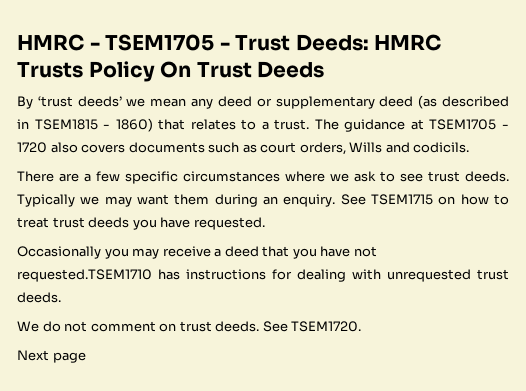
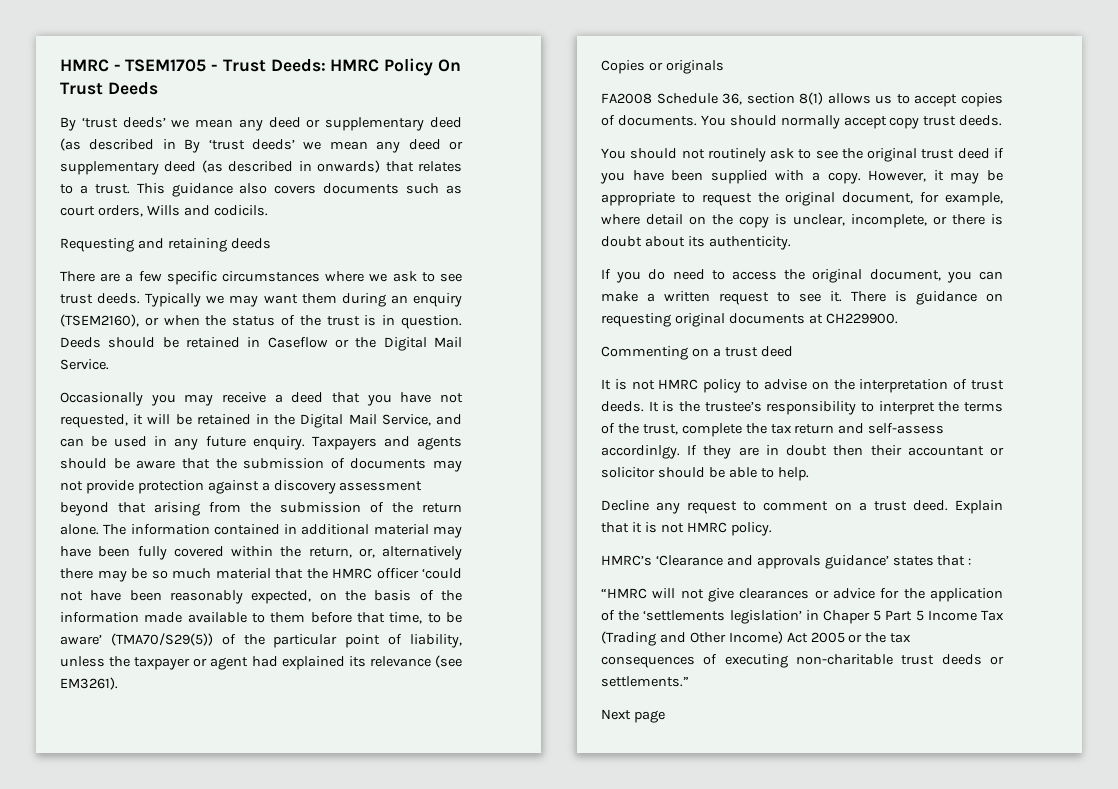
[17,62,83,78] Trusts -> (380, 65) none
[34,118,153,132] TSEM1815 - 1860) -> [184,139,463,153] [60,160,381,175] By ‘trust deeds’ we mean any deed or supplementary deed (as described in onwards)
[314,119,510,132] [17,142,47,153] The guidance at TSEM1705 - 1720 -> [136,183,233,197] This guidance
(470, 147) none -> [60,238,271,252] // Requesting and retaining deeds
[283,194,509,207] [17,217,265,230] enquiry. See TSEM1715 on how to treat trust deeds you have requested. -> [412,293,462,307] [60,314,463,329] [60,337,462,351] [60,359,109,370] enquiry (TSEM2160), or when the status of the trust is in question. Deeds should be retained in Caseflow or the Digital Mail Service.
[17,269,509,282] [17,292,61,303] [17,321,362,332] requested.TSEM1710 has instructions for dealing with unrequested trust deeds. // We do not comment on trust deeds. See TSEM1720. -> [60,414,462,428] [60,436,462,450] [60,458,462,472] [60,480,423,494] [60,502,462,516] [60,524,462,538] [60,546,462,560] [60,568,462,582] [60,590,462,604] [60,612,462,624] [60,633,462,648] [60,655,462,670] [60,677,118,690] [601,60,724,74] [601,92,1003,107] [601,115,1003,129] [601,148,1004,162] [600,170,1004,184] [601,192,1004,206] [601,214,1003,228] [601,236,791,250] [601,269,1003,283] [601,291,1003,305] [601,313,898,327] [601,346,793,360] [601,379,1004,393] [601,401,1003,415] [601,423,945,437] [601,445,1004,459] [601,467,809,481] [601,500,1003,514] [601,522,772,536] [601,555,972,569] [601,588,1003,602] [601,610,1004,624] [601,631,912,646] [601,654,1004,668] [601,676,689,687] requested, it will be retained in the Digital Mail Service, and can be used in any future enquiry. Taxpayers and agents should be aware that the submission of documents may not provide protection against a discovery assessment beyond that arising from the submission of the return alone. The information contained in additional material may have been fully covered within the return, or, alternatively there may be so much material that the HMRC officer ‘could not have been reasonably expected, on the basis of the information made available to them before that time, to be aware’ (TMA70/S29(5)) of the particular point of liability, unless the taxpayer or agent had explained its relevance (see EM3261). // Copies or originals // FA2008 Schedule 36, section 8(1) allows us to accept copies of documents. You should normally accept copy trust deeds. // You should not routinely ask to see the original trust deed if you have been supplied with a copy. However, it may be appropriate to request the original document, for example, where detail on the copy is unclear, incomplete, or there is doubt about its authenticity. // If you do need to access the original document, you can make a written request to see it. There is guidance on requesting original documents at CH229900. // Commenting on a trust deed // It is not HMRC policy to advise on the interpretation of trust deeds. It is the trustee’s responsibility to interpret the terms of the trust, complete the tax return and self-assess accordinlgy. If they are in doubt then their accountant or solicitor should be able to help. // Decline any request to comment on a trust deed. Explain that it is not HMRC policy. // HMRC’s ‘Clearance and approvals guidance’ states that : // “HMRC will not give clearances or advice for the application of the ‘settlements legislation’ in Chaper 5 Part 5 Income Tax (Trading and Other Income) Act 2005 or the tax consequences of executing non-charitable trust deeds or settlements.”

